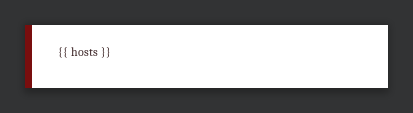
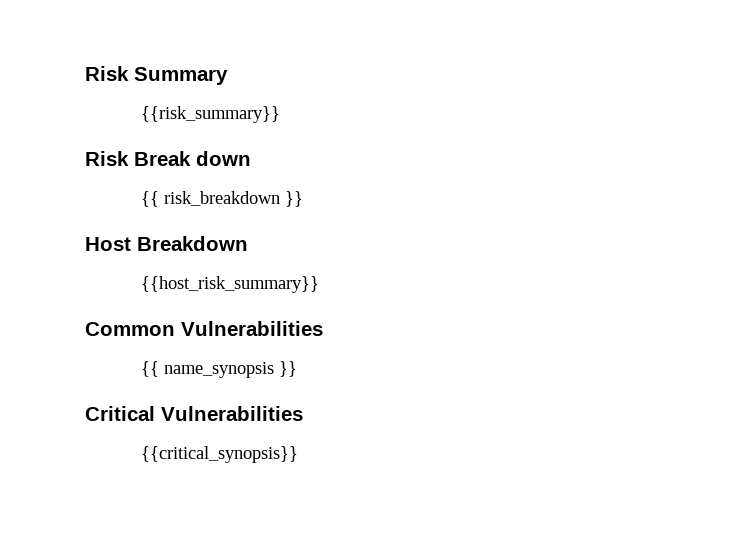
[58,47,112,58] {{ hosts }} -> [85,66,228,85] [140,106,280,123] [85,151,251,166] [140,191,303,207] [85,236,248,251] [140,276,319,293] [85,321,323,336] [140,361,297,378] [85,406,303,421] [140,446,298,463] Risk Summary // {{risk_summary}} // Risk Break down // {{ risk_breakdown }} // Host Breakdown // {{host_risk_summary}} // Common Vulnerabilities // {{ name_synopsis }} // Critical Vulnerabilities // {{critical_synopsis}}

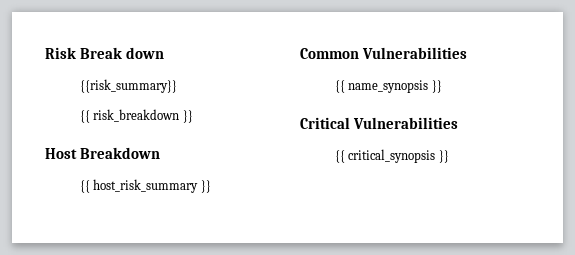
[85,66,228,85] [140,106,280,123] [85,151,129,166] Risk Summary // {{risk_summary}} // Risk -> [45,47,76,59] Risk
(251, 158) none -> [79,79,177,93] // {{risk_summary}}
[140,276,319,293] {{host_risk_summary}} -> [79,179,211,193] {{ host_risk_summary }}
[140,446,298,463] {{critical_synopsis}} -> [334,149,449,163] {{ critical_synopsis }}

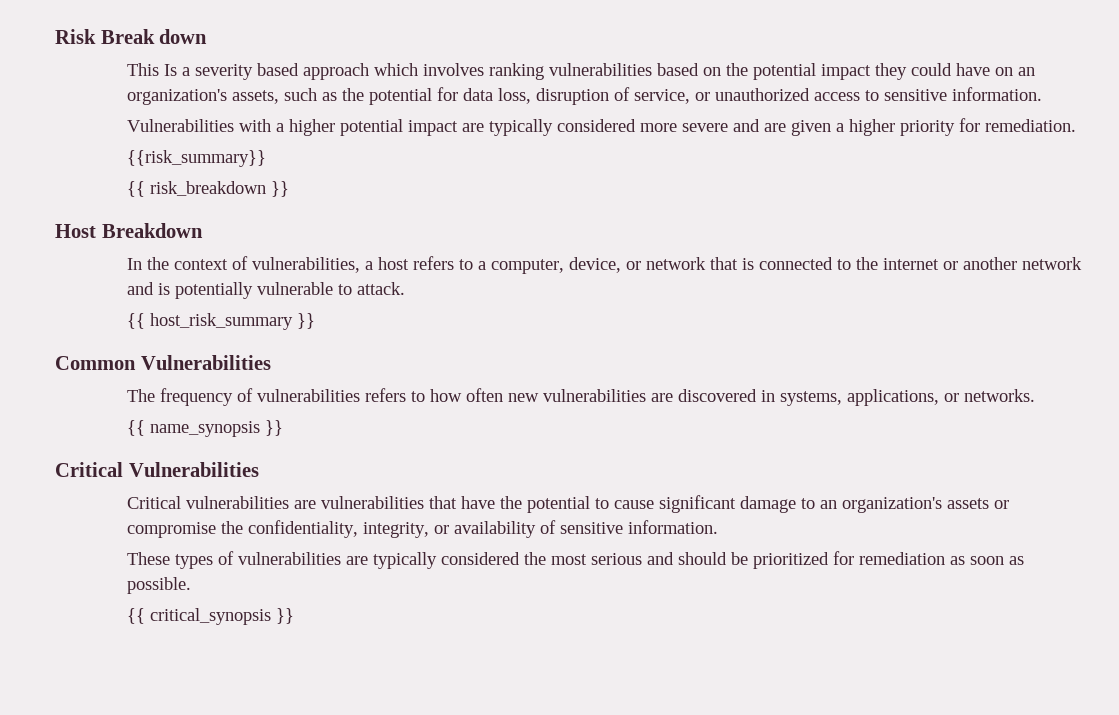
(165, 53) none -> [127,63,1036,80] [127,87,1043,105] [127,118,1077,136] // This Is a severity based approach which involves ranking vulnerabilities based on the potential impact they could have on an organization's assets, such as the potential for data loss, disruption of service, or unauthorized access to sensitive information. // Vulnerabilities with a higher potential impact are typically considered more severe and are given a higher priority for remediation.
(161, 153) none -> [127,256,1083,274] [127,282,406,299] // In the context of vulnerabilities, a host refers to a computer, device, or network that is connected to the internet or another network and is potentially vulnerable to attack.
(468, 53) none -> [127,388,1036,406] // The frequency of vulnerabilities refers to how often new vulnerabilities are discovered in systems, applications, or networks.
(459, 123) none -> [127,495,1010,513] [127,520,719,538] [127,551,1025,569] [127,577,192,594] // Critical vulnerabilities are vulnerabilities that have the potential to cause significant damage to an organization's assets or compromise the confidentiality, integrity, or availability of sensitive information. // These types of vulnerabilities are typically considered the most serious and should be prioritized for remediation as soon as possible.

